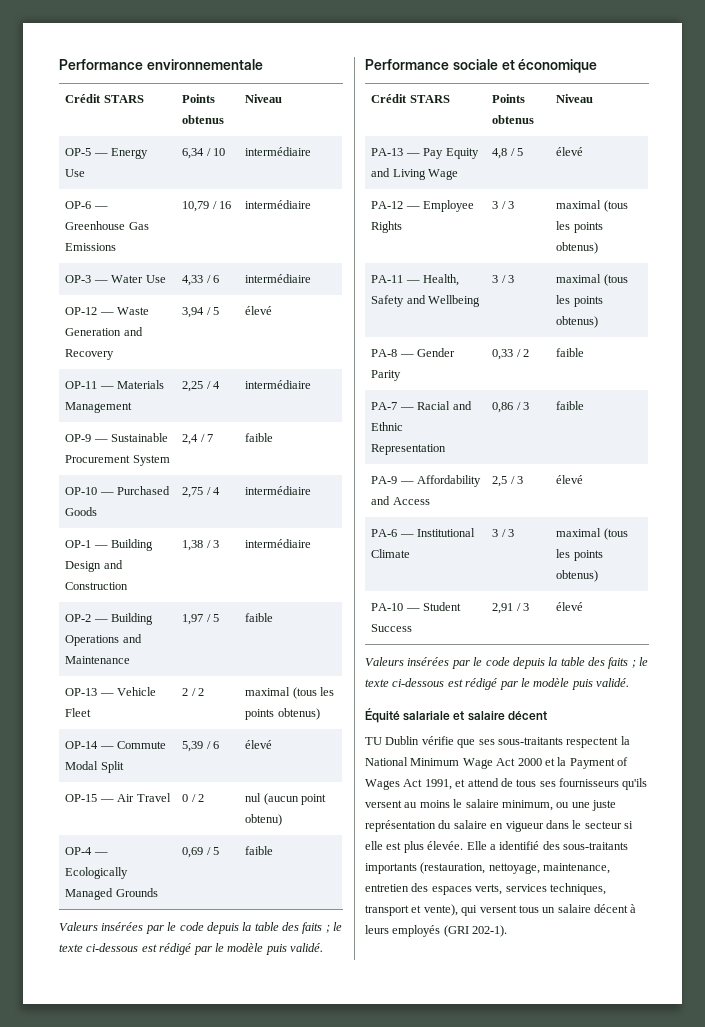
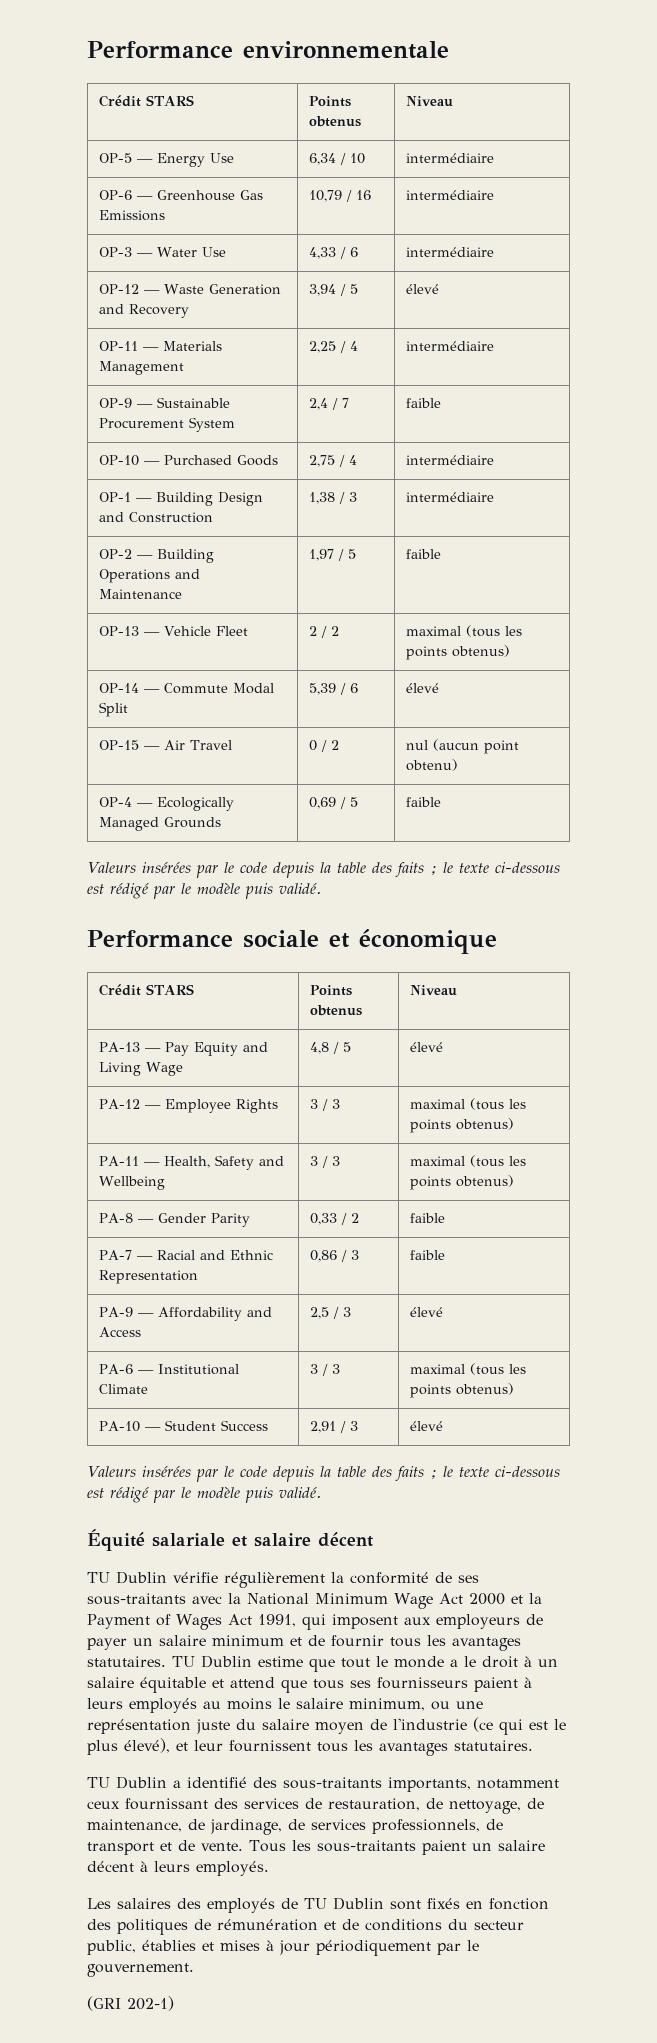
[457,739,476,748] que -> [224,1572,452,1588] régulièrement la conformité de
[566,737,619,748] respectent -> [192,1596,222,1604] avec
(452, 784) none -> [301,1614,543,1630] [87,1635,521,1651] [87,1655,558,1672] [87,1677,206,1693] qui imposent aux employeurs de payer un salaire minimum et de fournir tous les avantages statutaires. TU Dublin estime que tout le monde a le droit à un salaire équitable
[500,778,513,787] de -> [281,1679,307,1693] que
[622,778,648,790] [365,800,402,808] qu'ils versent -> [474,1677,532,1692] [87,1698,197,1713] paient à leurs employés
[592,800,616,811] [365,820,633,832] [365,841,628,853] [365,862,611,874] [365,883,606,895] [365,904,539,916] juste représentation du salaire en vigueur dans le secteur si elle est plus élevée. Elle a identifié des sous-traitants importants (restauration, nettoyage, maintenance, entretien des espaces verts, services techniques, transport et vente), qui versent tous -> [87,1717,566,1735] [87,1738,533,1756] [87,1776,559,1792] [87,1798,544,1814] [87,1819,503,1835] [87,1840,466,1855] représentation juste du salaire moyen de l'industrie (ce qui est le plus élevé), et leur fournissent tous les avantages statutaires. // TU Dublin a identifié des sous-traitants importants, notamment ceux fournissant des services de restauration, de nettoyage, de maintenance, de jardinage, de services professionnels, de transport et de vente. Tous les sous-traitants paient
[392,925,508,937] employés (GRI 202-1). -> [196,1861,269,1876] [87,1897,549,1913] [87,1919,524,1935] [87,1940,479,1956] [87,1963,194,1977] [87,1996,174,2011] employés. // Les salaires des employés de TU Dublin sont fixés en fonction des politiques de rémunération et de conditions du secteur public, établies et mises à jour périodiquement par le gouvernement. // (GRI 202-1)

